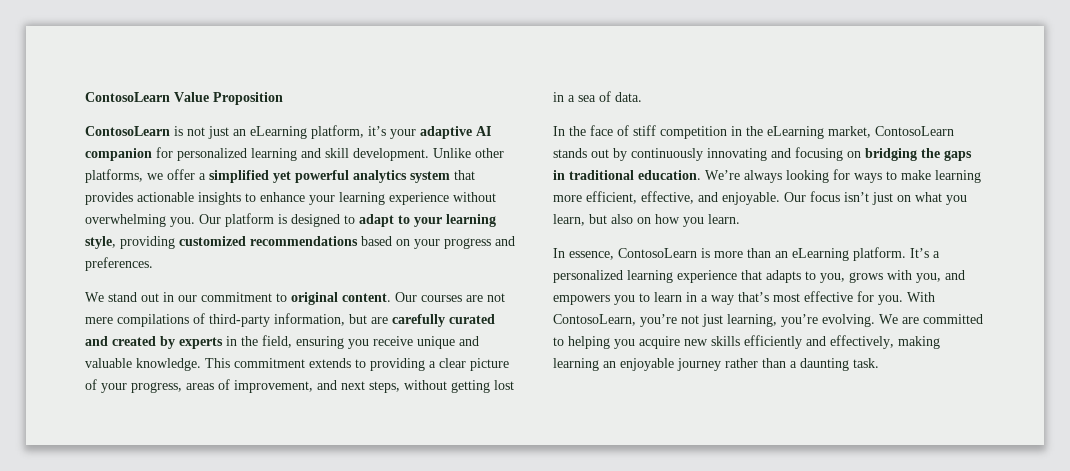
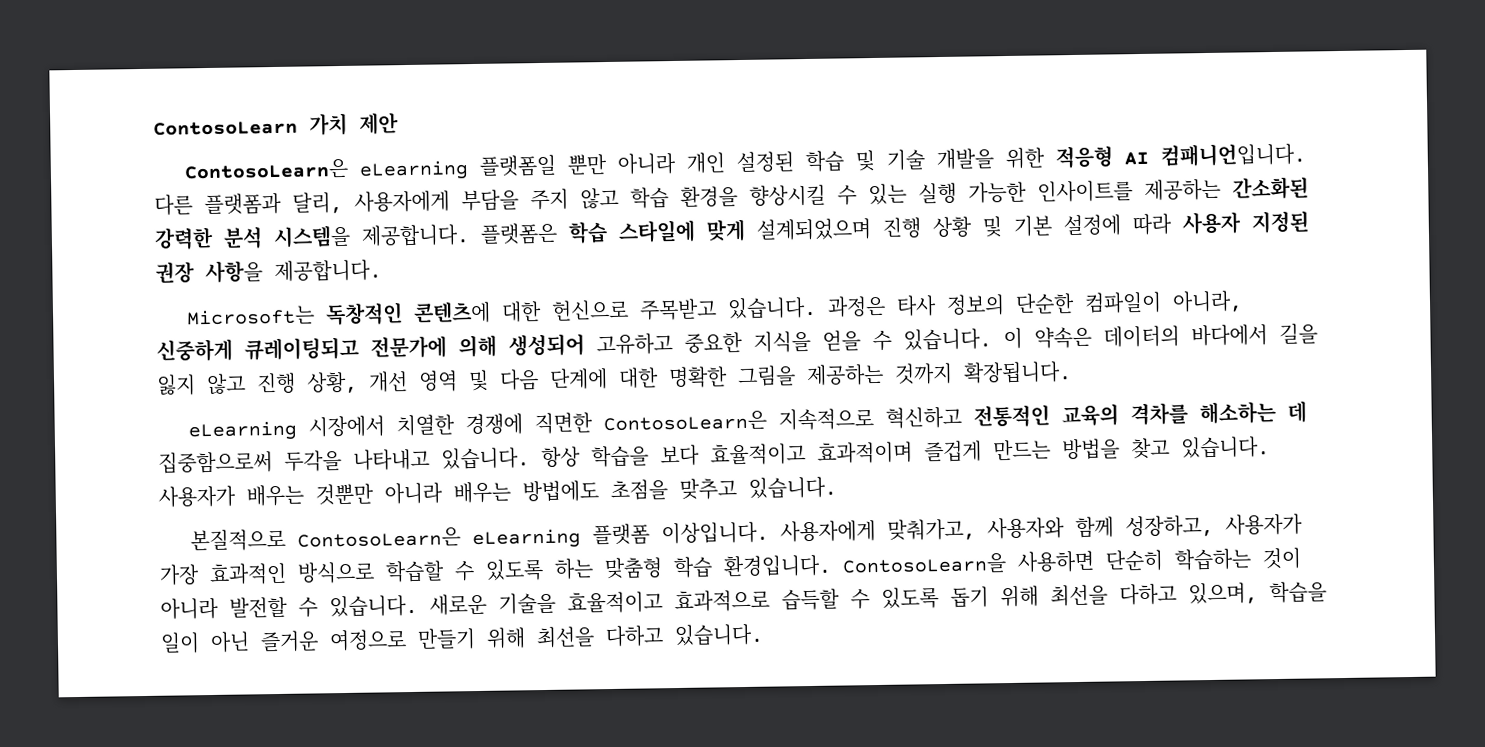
[85,92,283,105] [85,125,491,139] [85,147,504,161] [85,169,475,183] [85,192,496,205] [85,213,496,227] [85,236,515,249] [85,257,153,271] [85,292,505,305] [85,313,495,327] [85,335,479,349] [85,358,509,371] [85,379,514,393] [553,91,642,102] [553,125,954,139] [553,147,972,161] [553,169,981,183] [553,191,967,205] [553,214,740,227] [553,247,940,261] [553,270,965,283] [553,291,935,305] [553,314,983,327] [553,335,940,349] [553,358,879,371] ContosoLearn Value Proposition // ContosoLearn is not just an eLearning platform, it’s your adaptive AI companion for personalized learning and skill development. Unlike other platforms, we offer a simplified yet powerful analytics system that provides actionable insights to enhance your learning experience without overwhelming you. Our platform is designed to adapt to your learning style, providing customized recommendations based on your progress and preferences. // We stand out in our commitment to original content. Our courses are not mere compilations of third-party information, but are carefully curated and created by experts in the field, ensuring you receive unique and valuable knowledge. This commitment extends to providing a clear picture of your progress, areas of improvement, and next steps, without getting lost in a sea of data. // In the face of stiff competition in the eLearning market, ContosoLearn stands out by continuously innovating and focusing on bridging the gaps in traditional education. We’re always looking for ways to make learning more efficient, effective, and enjoyable. Our focus isn’t just on what you learn, but also on how you learn. // In essence, ContosoLearn is more than an eLearning platform. It’s a personalized learning experience that adapts to you, grows with you, and empowers you to learn in a way that’s most effective for you. With ContosoLearn, you’re not just learning, you’re evolving. We are committed to helping you acquire new skills efficiently and effectively, making learning an enjoyable journey rather than a daunting task. -> [153,112,399,136] [184,142,1307,181] [154,176,1309,216] [154,210,1309,250] [155,259,382,284] [186,290,1244,326] [156,323,1318,362] [156,361,1072,396] [188,400,1308,442] [158,436,1270,474] [158,476,837,508] [190,513,1304,552] [159,547,1301,586] [160,581,1327,620] [160,623,764,654] ContosoLearn 가치 제안 // ContosoLearn은 eLearning 플랫폼일 뿐만 아니라 개인 설정된 학습 및 기술 개발을 위한 적응형 AI 컴패니언입니다. 다른 플랫폼과 달리, 사용자에게 부담을 주지 않고 학습 환경을 향상시킬 수 있는 실행 가능한 인사이트를 제공하는 간소화된 강력한 분석 시스템을 제공합니다. 플랫폼은 학습 스타일에 맞게 설계되었으며 진행 상황 및 기본 설정에 따라 사용자 지정된 권장 사항을 제공합니다. // Microsoft는 독창적인 콘텐츠에 대한 헌신으로 주목받고 있습니다. 과정은 타사 정보의 단순한 컴파일이 아니라, 신중하게 큐레이팅되고 전문가에 의해 생성되어 고유하고 중요한 지식을 얻을 수 있습니다. 이 약속은 데이터의 바다에서 길을 잃지 않고 진행 상황, 개선 영역 및 다음 단계에 대한 명확한 그림을 제공하는 것까지 확장됩니다. // eLearning 시장에서 치열한 경쟁에 직면한 ContosoLearn은 지속적으로 혁신하고 전통적인 교육의 격차를 해소하는 데 집중함으로써 두각을 나타내고 있습니다. 항상 학습을 보다 효율적이고 효과적이며 즐겁게 만드는 방법을 찾고 있습니다. 사용자가 배우는 것뿐만 아니라 배우는 방법에도 초점을 맞추고 있습니다. // 본질적으로 ContosoLearn은 eLearning 플랫폼 이상입니다. 사용자에게 맞춰가고, 사용자와 함께 성장하고, 사용자가 가장 효과적인 방식으로 학습할 수 있도록 하는 맞춤형 학습 환경입니다. ContosoLearn을 사용하면 단순히 학습하는 것이 아니라 발전할 수 있습니다. 새로운 기술을 효율적이고 효과적으로 습득할 수 있도록 돕기 위해 최선을 다하고 있으며, 학습을 일이 아닌 즐거운 여정으로 만들기 위해 최선을 다하고 있습니다.

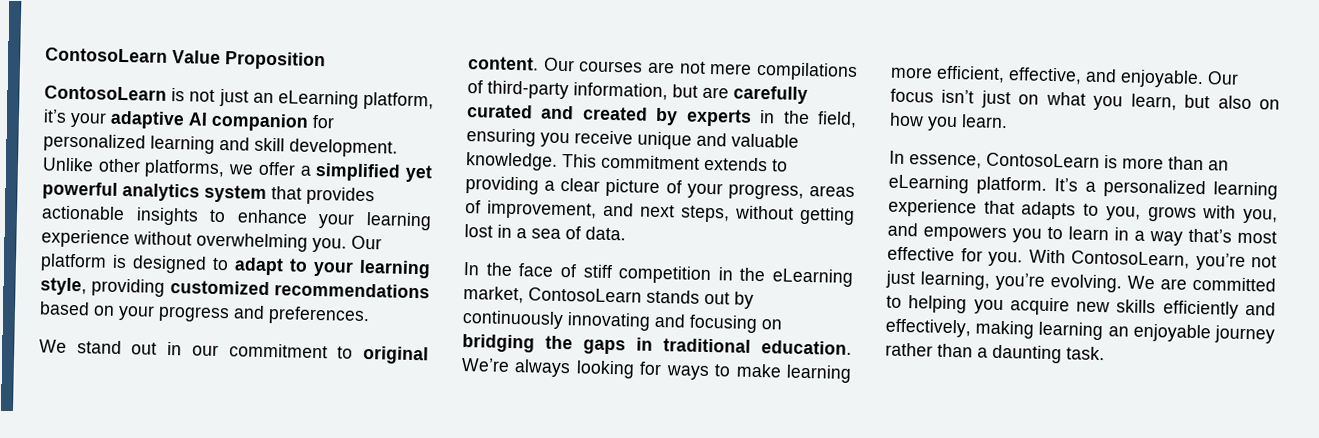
[153,112,399,136] [184,142,1307,181] [154,176,1309,216] [154,210,1309,250] [155,259,382,284] [186,290,1244,326] [156,323,1318,362] [156,361,1072,396] [188,400,1308,442] [158,436,1270,474] [158,476,837,508] [190,513,1304,552] [159,547,1301,586] [160,581,1327,620] [160,623,764,654] ContosoLearn 가치 제안 // ContosoLearn은 eLearning 플랫폼일 뿐만 아니라 개인 설정된 학습 및 기술 개발을 위한 적응형 AI 컴패니언입니다. 다른 플랫폼과 달리, 사용자에게 부담을 주지 않고 학습 환경을 향상시킬 수 있는 실행 가능한 인사이트를 제공하는 간소화된 강력한 분석 시스템을 제공합니다. 플랫폼은 학습 스타일에 맞게 설계되었으며 진행 상황 및 기본 설정에 따라 사용자 지정된 권장 사항을 제공합니다. // Microsoft는 독창적인 콘텐츠에 대한 헌신으로 주목받고 있습니다. 과정은 타사 정보의 단순한 컴파일이 아니라, 신중하게 큐레이팅되고 전문가에 의해 생성되어 고유하고 중요한 지식을 얻을 수 있습니다. 이 약속은 데이터의 바다에서 길을 잃지 않고 진행 상황, 개선 영역 및 다음 단계에 대한 명확한 그림을 제공하는 것까지 확장됩니다. // eLearning 시장에서 치열한 경쟁에 직면한 ContosoLearn은 지속적으로 혁신하고 전통적인 교육의 격차를 해소하는 데 집중함으로써 두각을 나타내고 있습니다. 항상 학습을 보다 효율적이고 효과적이며 즐겁게 만드는 방법을 찾고 있습니다. 사용자가 배우는 것뿐만 아니라 배우는 방법에도 초점을 맞추고 있습니다. // 본질적으로 ContosoLearn은 eLearning 플랫폼 이상입니다. 사용자에게 맞춰가고, 사용자와 함께 성장하고, 사용자가 가장 효과적인 방식으로 학습할 수 있도록 하는 맞춤형 학습 환경입니다. ContosoLearn을 사용하면 단순히 학습하는 것이 아니라 발전할 수 있습니다. 새로운 기술을 효율적이고 효과적으로 습득할 수 있도록 돕기 위해 최선을 다하고 있으며, 학습을 일이 아닌 즐거운 여정으로 만들기 위해 최선을 다하고 있습니다. -> [45,47,326,71] [44,85,434,111] [43,109,335,132] [43,133,398,158] [42,157,434,183] [42,181,375,206] [41,205,432,231] [41,229,382,253] [40,253,431,279] [40,277,430,299] [39,301,370,326] [39,339,430,365] [468,56,858,82] [467,80,808,104] [467,104,857,128] [466,128,799,150] [465,152,788,172] [465,176,855,200] [465,200,855,225] [464,224,626,241] [463,262,853,287] [463,286,754,309] [462,310,782,334] [462,334,852,355] [461,357,852,383] [890,65,1239,89] [890,88,1280,111] [889,112,1008,132] [889,150,1229,171] [888,174,1278,200] [888,198,1278,224] [887,222,1277,246] [887,246,1277,271] [885,270,1276,293] [886,295,1276,319] [885,318,1275,344] [885,342,1105,364] ContosoLearn Value Proposition // ContosoLearn is not just an eLearning platform, it’s your adaptive AI companion for personalized learning and skill development. Unlike other platforms, we offer a simplified yet powerful analytics system that provides actionable insights to enhance your learning experience without overwhelming you. Our platform is designed to adapt to your learning style, providing customized recommendations based on your progress and preferences. // We stand out in our commitment to original content. Our courses are not mere compilations of third-party information, but are carefully curated and created by experts in the field, ensuring you receive unique and valuable knowledge. This commitment extends to providing a clear picture of your progress, areas of improvement, and next steps, without getting lost in a sea of data. // In the face of stiff competition in the eLearning market, ContosoLearn stands out by continuously innovating and focusing on bridging the gaps in traditional education. We’re always looking for ways to make learning more efficient, effective, and enjoyable. Our focus isn’t just on what you learn, but also on how you learn. // In essence, ContosoLearn is more than an eLearning platform. It’s a personalized learning experience that adapts to you, grows with you, and empowers you to learn in a way that’s most effective for you. With ContosoLearn, you’re not just learning, you’re evolving. We are committed to helping you acquire new skills efficiently and effectively, making learning an enjoyable journey rather than a daunting task.

